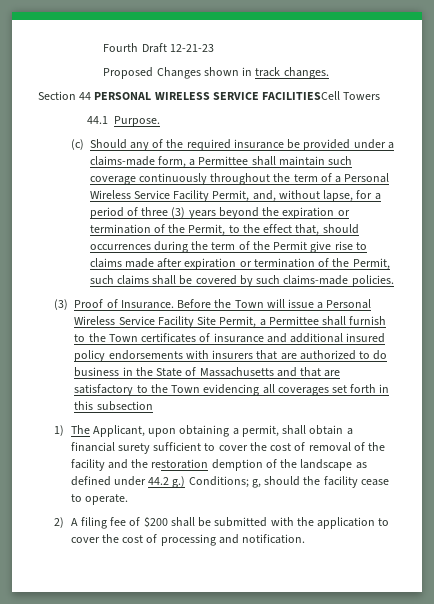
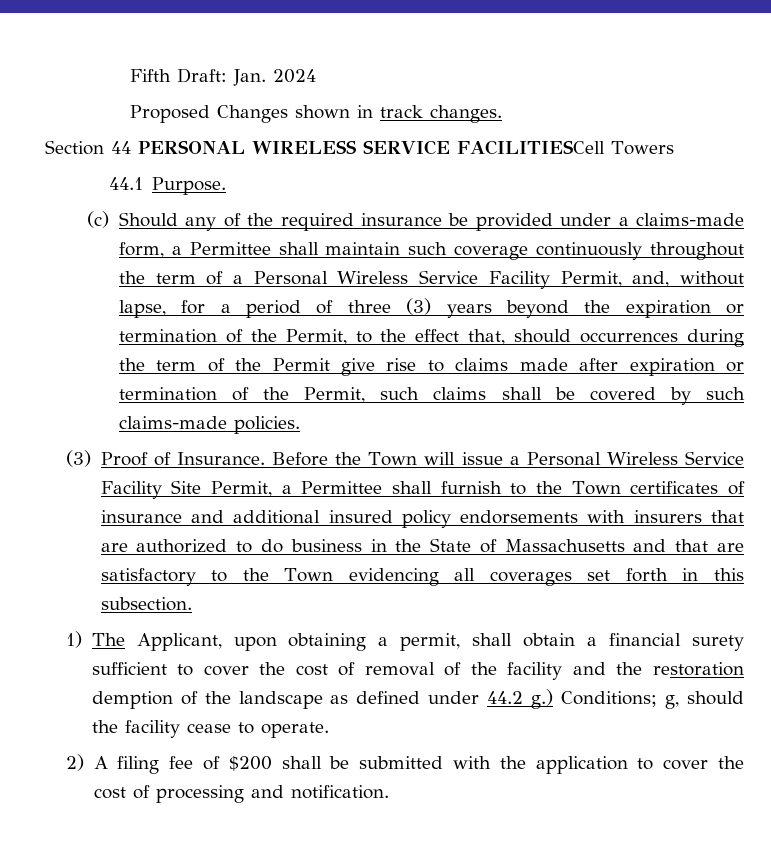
[103,43,214,53] Fourth Draft 12-21-23 -> [129,68,316,86] Fifth Draft: Jan. 2024
[96,401,153,411] subsection -> [100,597,192,611] subsection.

